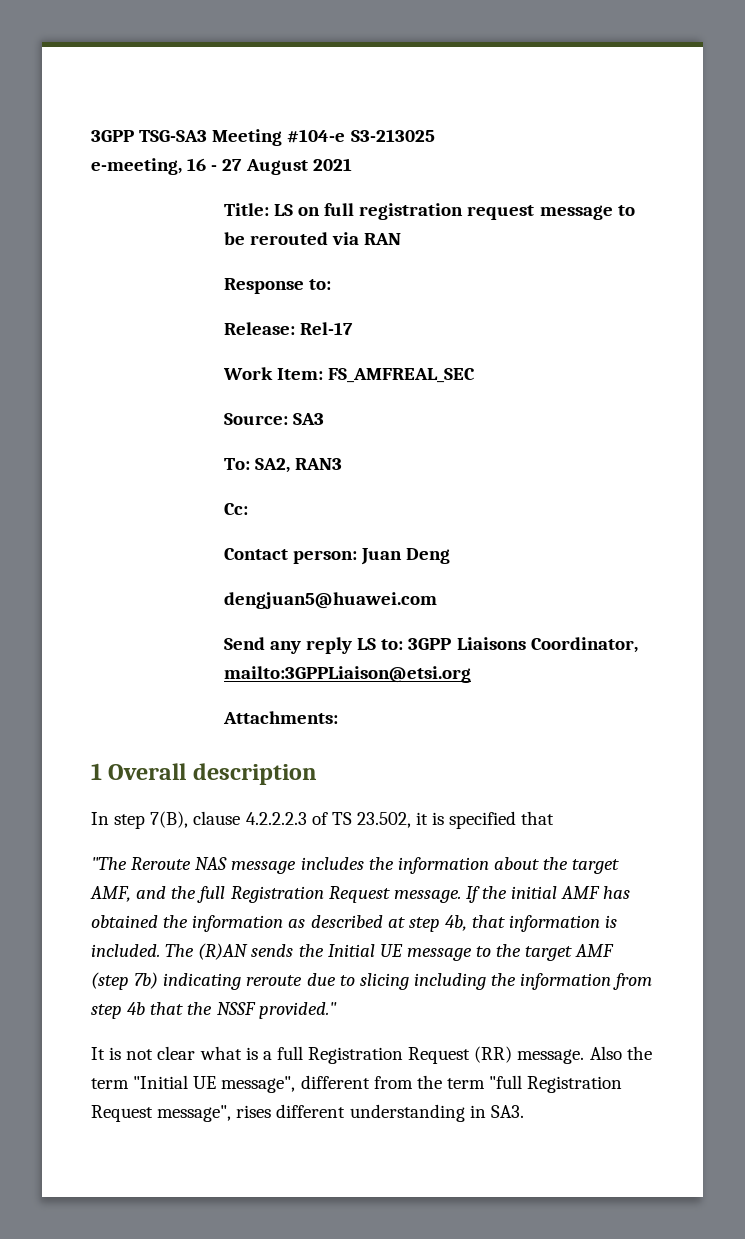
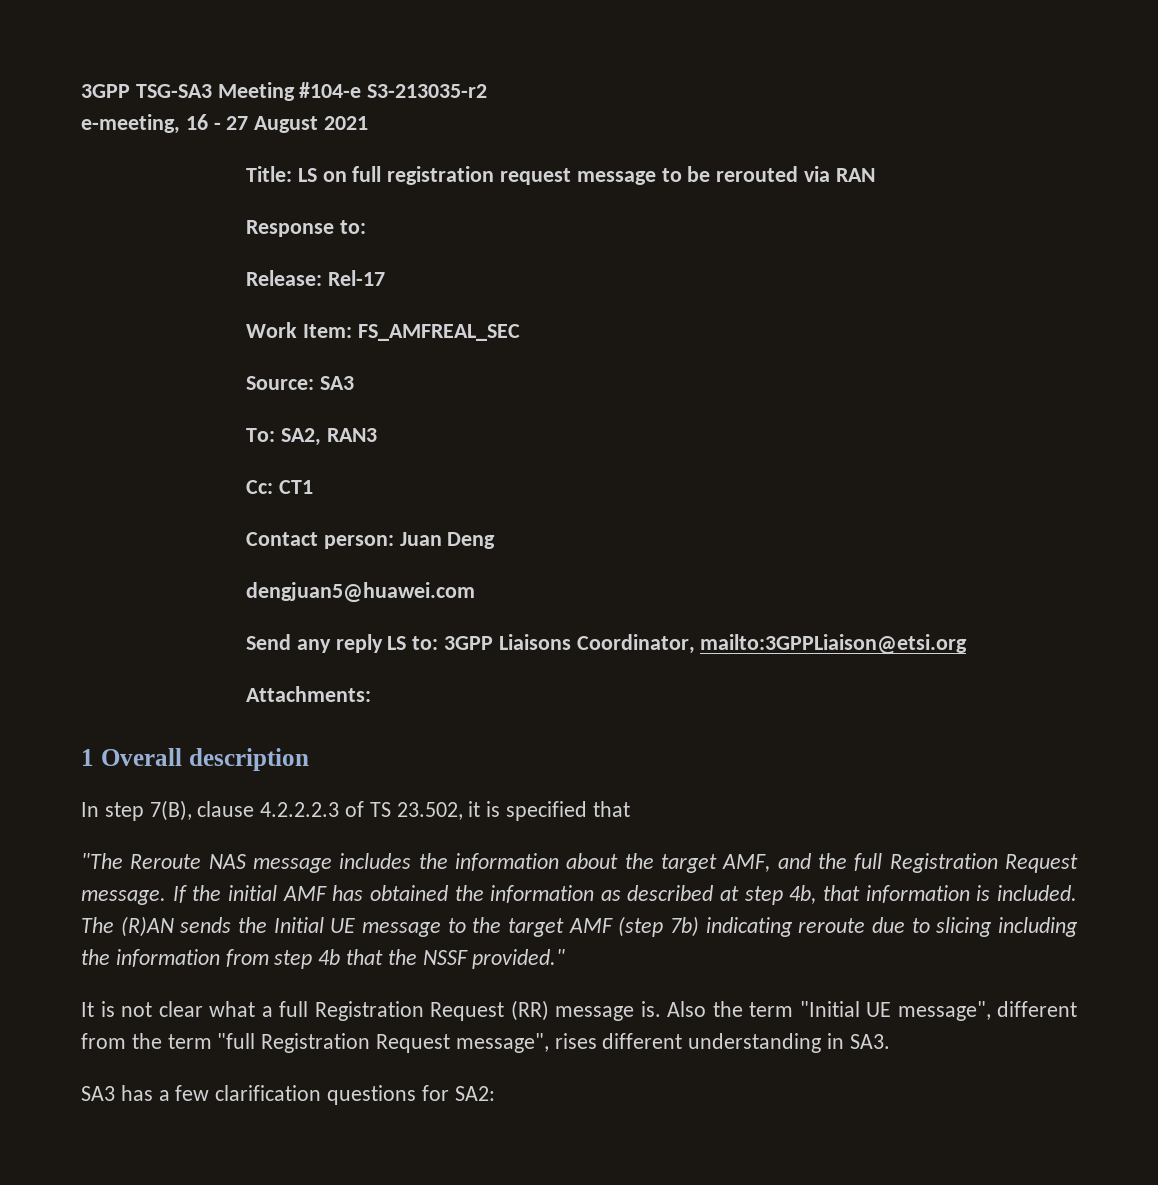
[350,129,435,142] S3-213025 -> [367,84,488,98] S3-213035-r2
(248, 509) none -> [278,480,313,494] CT1
[245,1047,258,1060] is -> (255, 1009) none
[517,1049,585,1064] message. -> [555,1001,661,1021] message is.
(524, 1111) none -> [81,1085,495,1105] // SA3 has a few clarification questions for SA2:

